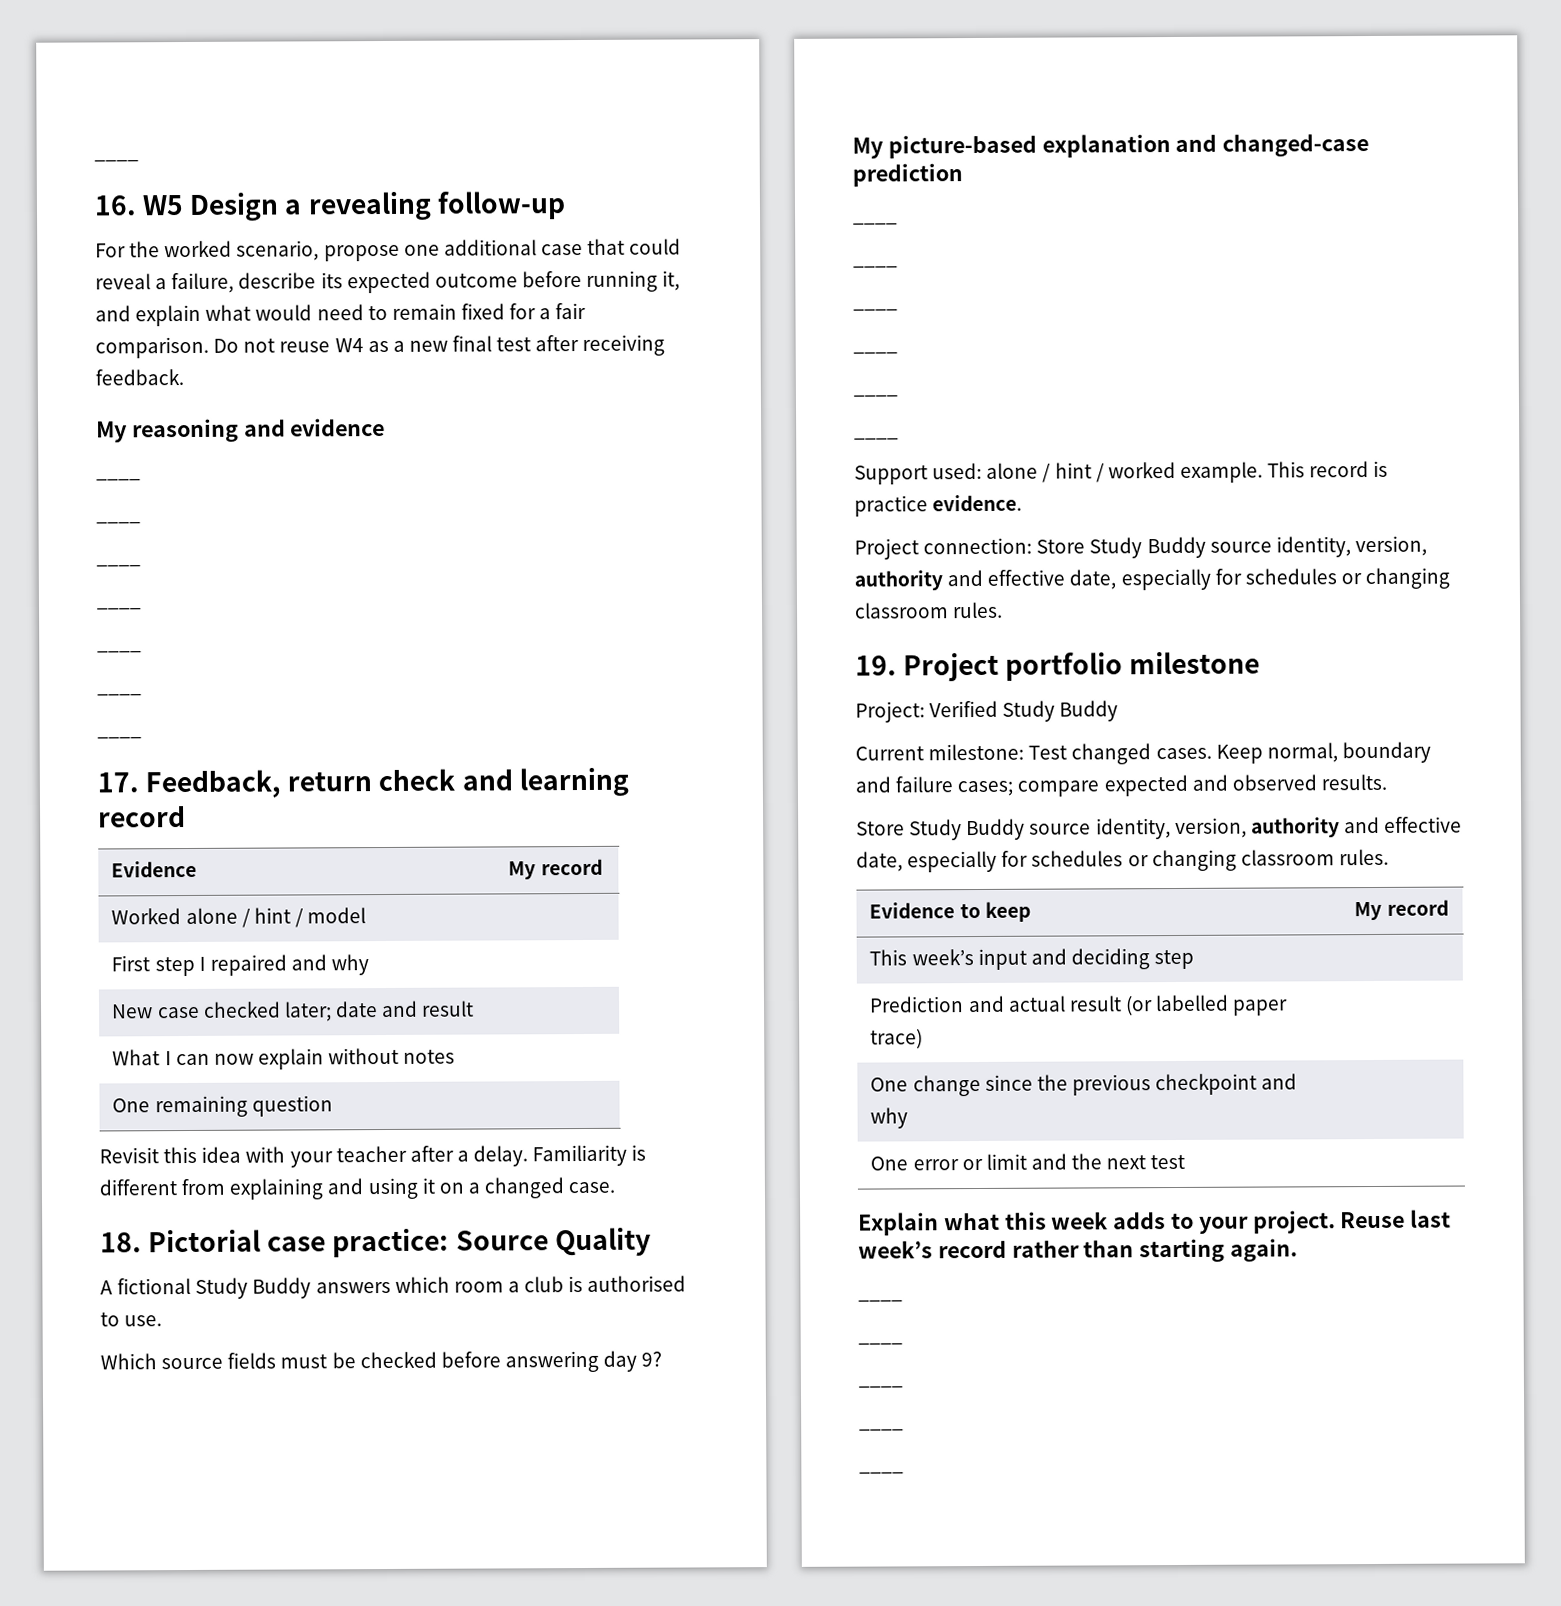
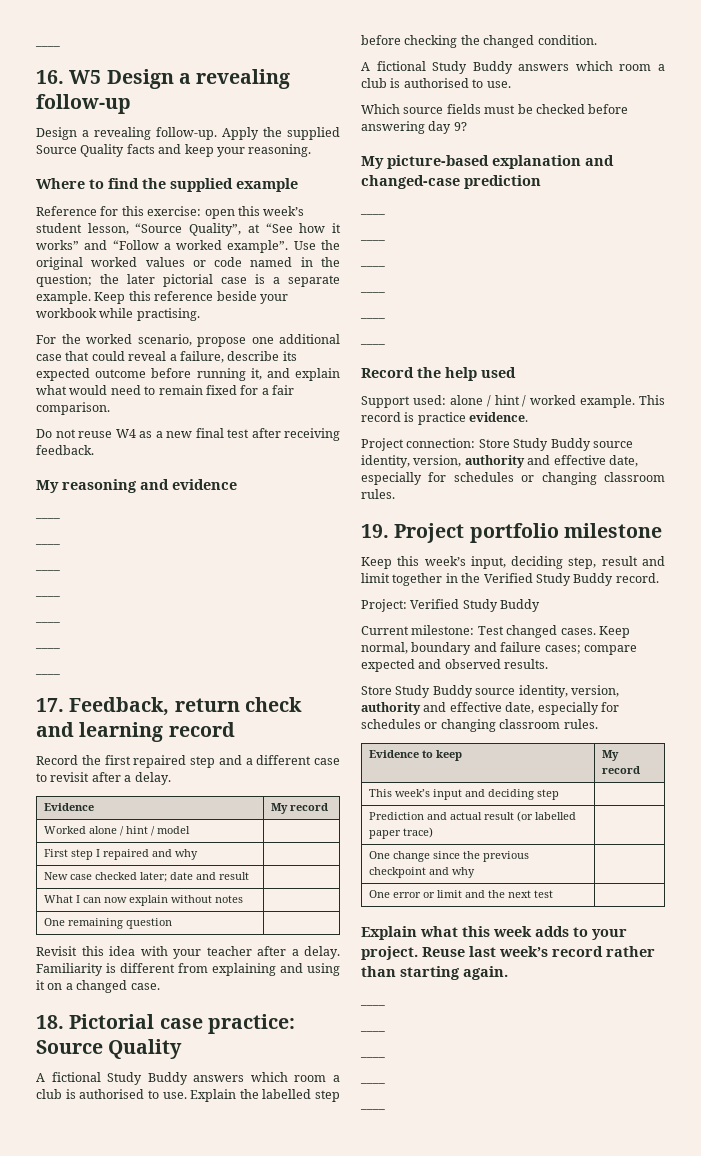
(566, 205) none -> [36,127,340,140] [36,144,312,157] [36,178,298,192] [36,206,305,219] [36,223,342,236] [36,240,340,253] [36,257,340,270] [36,274,340,287] [36,291,288,304] [36,308,200,321] // Design a revealing follow-up. Apply the supplied Source Quality facts and keep your reasoning. // Where to find the supplied example // Reference for this exercise: open this week’s student lesson, “Source Quality”, at “See how it works” and “Follow a worked example”. Use the original worked values or code named in the question; the later pictorial case is a separate example. Keep this reference beside your workbook while practising.
(209, 347) none -> (110, 408) //
(186, 817) none -> [36,755,340,768] [36,772,171,785] // Record the first repaired step and a different case to revisit after a delay.
(651, 1242) none -> [36,1072,340,1085] [36,1089,340,1102] [361,35,597,48] // A fictional Study Buddy answers which room a club is authorised to use. Explain the labelled step before checking the changed condition.
(899, 438) none -> [361,367,516,381] // Record the help used
(1261, 663) none -> [361,556,665,569] [361,573,659,586] // Keep this week’s input, deciding step, result and limit together in the Verified Study Buddy record.

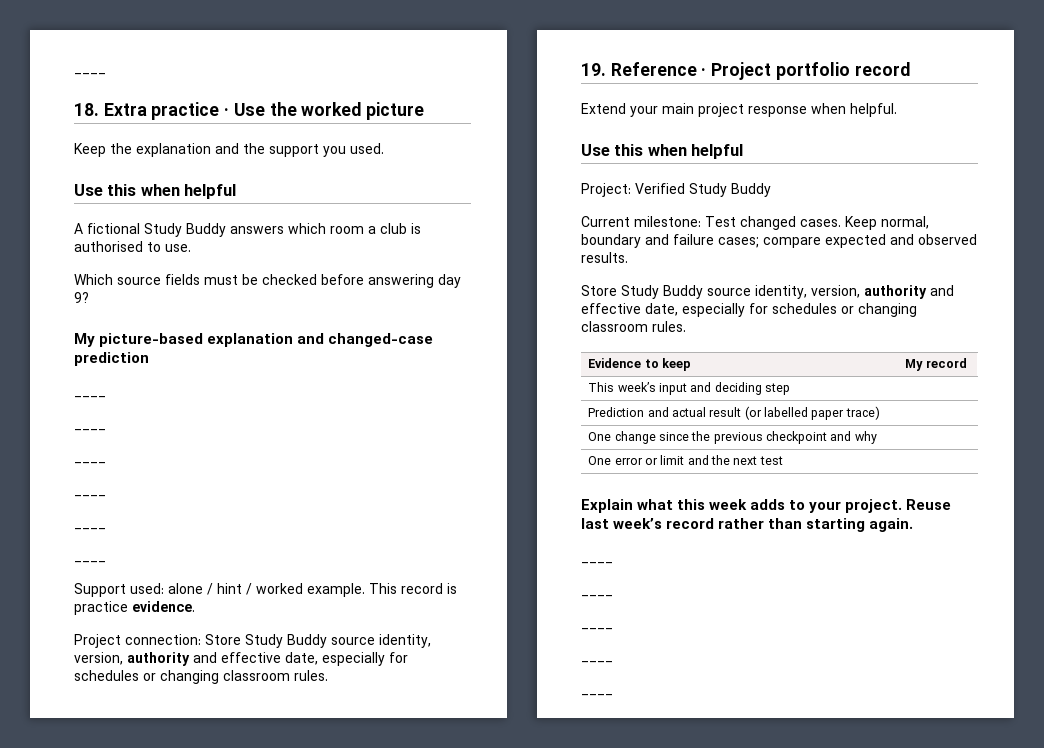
[35,45,60,47] [36,69,291,89] [36,94,131,114] [36,127,340,140] [36,144,312,157] [36,178,298,192] [36,206,305,219] [36,223,342,236] [36,240,340,253] [36,257,340,270] [36,274,340,287] [36,291,288,304] [36,308,200,321] [36,334,340,347] [36,351,297,363] [36,368,340,381] [36,385,294,395] [36,402,110,415] [36,428,340,441] [36,445,94,455] [36,479,237,493] [35,517,60,519] [35,543,60,545] [35,569,60,571] [35,595,60,597] [35,621,60,623] [35,647,60,649] [35,673,60,675] [36,697,302,716] [36,722,235,742] [36,755,340,768] [36,772,171,785] [44,803,95,811] [271,803,329,814] [44,826,191,836] [44,849,199,860] [44,872,250,882] [44,895,244,906] [44,918,173,929] [36,946,340,959] [36,963,340,976] [36,980,160,993] [36,1014,295,1034] [36,1039,183,1059] [36,1072,340,1085] [36,1089,340,1102] [361,35,597,48] ____ // 16. W5 Design a revealing follow-up // Design a revealing follow-up. Apply the supplied Source Quality facts and keep your reasoning. // Where to find the supplied example // Reference for this exercise: open this week’s student lesson, “Source Quality”, at “See how it works” and “Follow a worked example”. Use the original worked values or code named in the question; the later pictorial case is a separate example. Keep this reference beside your workbook while practising. // For the worked scenario, propose one additional case that could reveal a failure, describe its expected outcome before running it, and explain what would need to remain fixed for a fair comparison. // Do not reuse W4 as a new final test after receiving feedback. // My reasoning and evidence // ____ // ____ // ____ // ____ // ____ // ____ // ____ // 17. Feedback, return check and learning record // Record the first repaired step and a different case to revisit after a delay. // Evidence | My record // Worked alone / hint / model | // First step I repaired and why | // New case checked later; date and result | // What I can now explain without notes | // One remaining question | // Revisit this idea with your teacher after a delay. Familiarity is different from explaining and using it on a changed case. // 18. Pictorial case practice: Source Quality // A fictional Study Buddy answers which room a club is authorised to use. Explain the labelled step before checking the changed condition. -> [74,73,106,75] [74,102,425,120] [74,143,384,157] [74,184,237,199] ____ // 18. Extra practice · Use the worked picture // Keep the explanation and the support you used. // Use this when helpful
[361,367,516,381] // Record the help used -> (106, 562) none
[394,523,662,543] [361,556,665,569] [361,573,659,586] Project portfolio milestone // Keep this week’s input, deciding step, result and limit together in the Verified Study Buddy record. -> [610,62,910,80] [581,103,897,117] [581,144,744,159] Reference · Project portfolio record // Extend your main project response when helpful. // Use this when helpful

